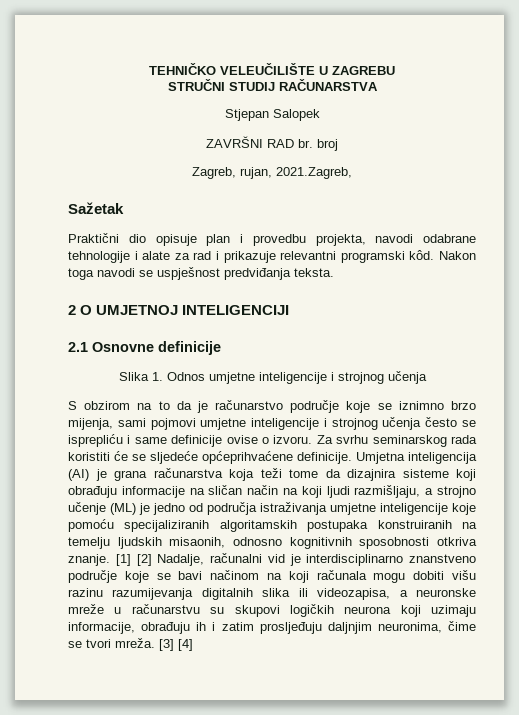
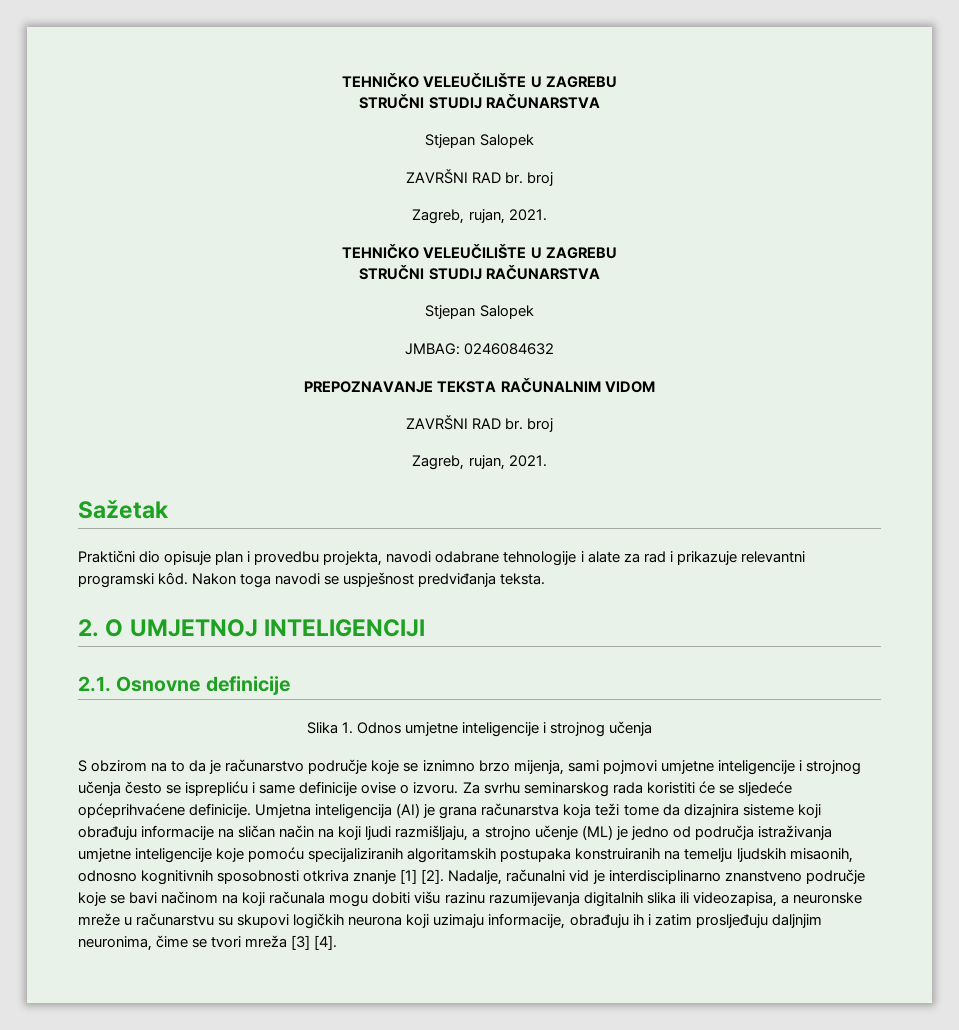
[276,167,352,179] 2021.Zagreb, -> [508,209,547,221] [342,244,617,259] [359,265,600,280] [425,305,534,319] [404,343,555,355] [304,378,655,393] [405,415,554,432] [412,455,547,470] 2021. // TEHNIČKO VELEUČILIŠTE U ZAGREBU // STRUČNI STUDIJ RAČUNARSTVA // Stjepan Salopek // JMBAG: 0246084632 // PREPOZNAVANJE TEKSTA RAČUNALNIM VIDOM // ZAVRŠNI RAD br. broj // Zagreb, rujan, 2021.
[68,305,76,315] 2 -> [78,619,99,637] 2.
[68,342,88,352] 2.1 -> [78,676,111,692] 2.1.
[68,554,152,566] znanje. [1] [2] -> [353,869,445,884] znanje [1] [2].
[115,638,193,651] mreža. [3] [4] -> [245,935,338,950] mreža [3] [4].

